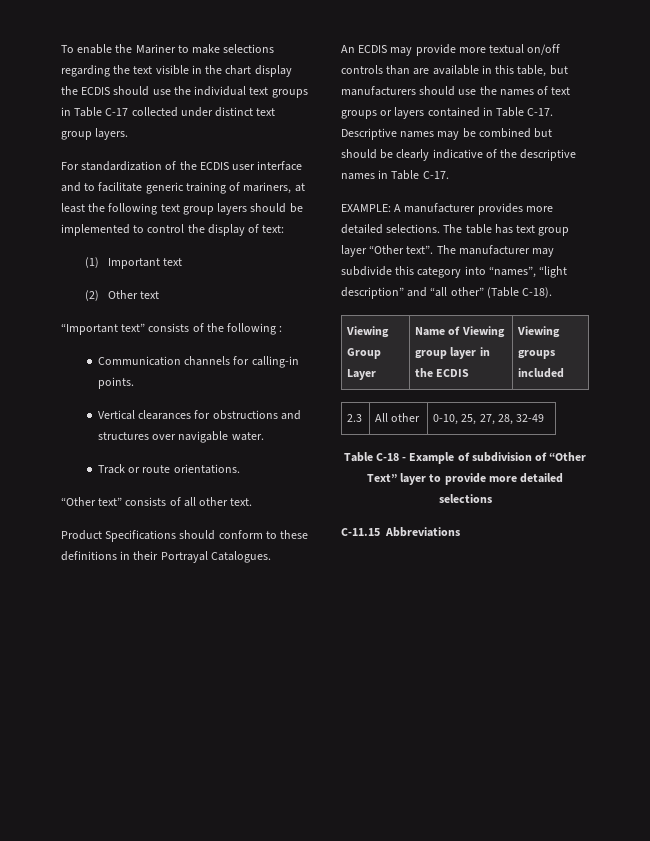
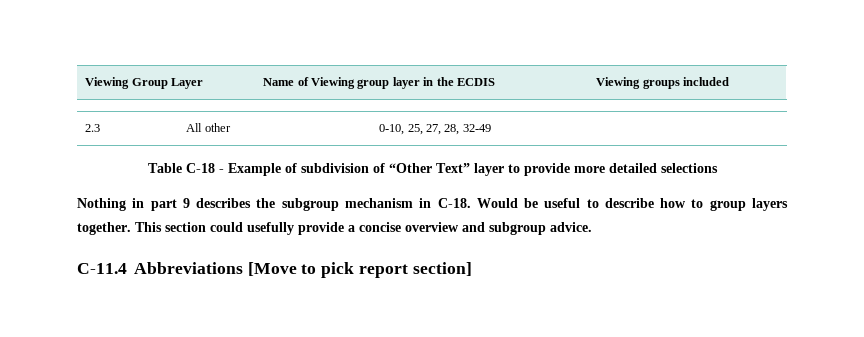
[61,44,275,54] [61,65,292,77] [61,86,308,98] [61,107,276,117] [61,128,129,140] [61,161,303,171] [61,182,305,194] [61,203,303,215] [61,224,285,236] [84,257,183,269] [84,290,160,301] [61,323,283,335] [97,356,299,368] [97,377,134,389] [97,410,301,420] [97,431,264,443] [97,464,240,474] [61,497,253,507] [61,530,309,542] [61,551,271,563] [341,44,561,56] [341,65,568,77] [341,86,571,96] [341,107,554,119] [341,128,553,140] [341,149,577,161] [341,170,449,180] [341,203,553,215] [341,224,570,236] [341,245,555,257] [341,266,568,278] [341,287,553,299] To enable the Mariner to make selections regarding the text visible in the chart display the ECDIS should use the individual text groups in Table C-17 collected under distinct text group layers. // For standardization of the ECDIS user interface and to facilitate generic training of mariners, at least the following text group layers should be implemented to control the display of text: // (1) Important text // (2) Other text // “Important text” consists of the following : // Communication channels for calling-in points. // Vertical clearances for obstructions and structures over navigable water. // Track or route orientations. // “Other text” consists of all other text. // Product Specifications should conform to these definitions in their Portrayal Catalogues. // An ECDIS may provide more textual on/off controls than are available in this table, but manufacturers should use the names of text groups or layers contained in Table C-17. Descriptive names may be combined but should be clearly indicative of the descriptive names in Table C-17. // EXAMPLE: A manufacturer provides more detailed selections. The table has text group layer “Other text”. The manufacturer may subdivide this category into “names”, “light description” and “all other” (Table C-18). // -> (85, 83) none
[341,527,460,537] C-11.15 Abbreviations -> [77,198,789,211] [77,222,592,235] [77,262,472,278] Nothing in part 9 describes the subgroup mechanism in C-18. Would be useful to describe how to group layers together. This section could usefully provide a concise overview and subgroup advice. // C-11.4 Abbreviations [Move to pick report section]

